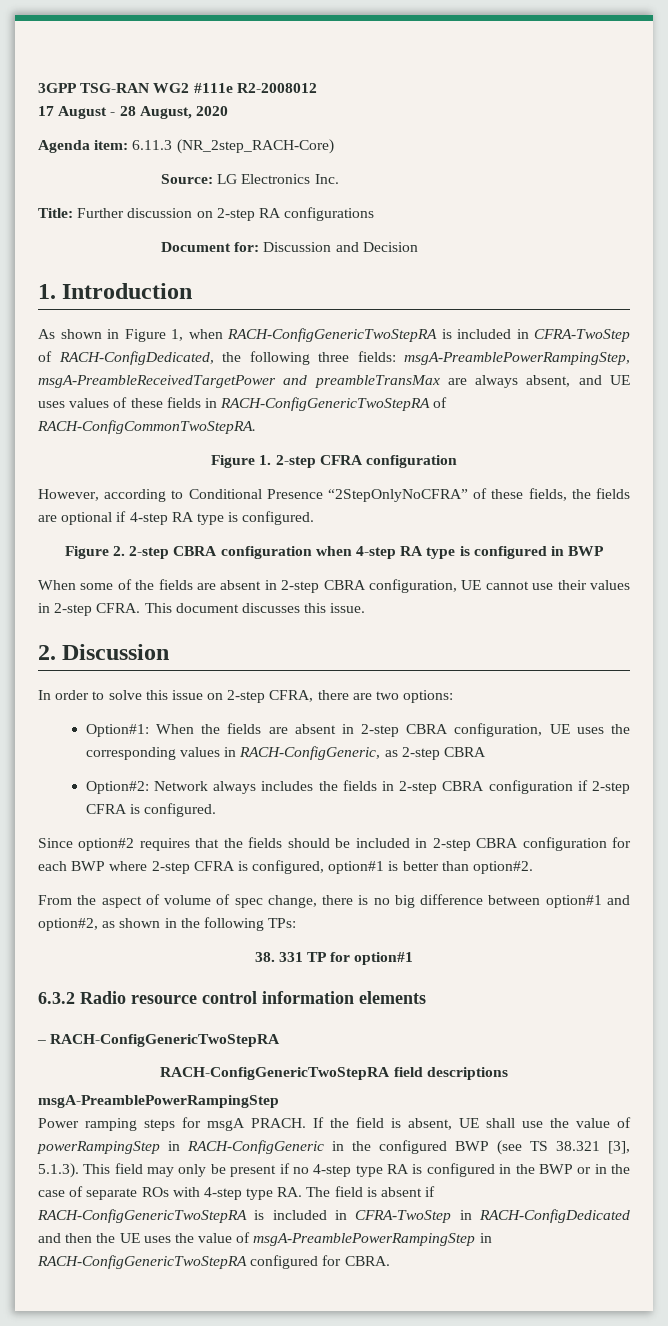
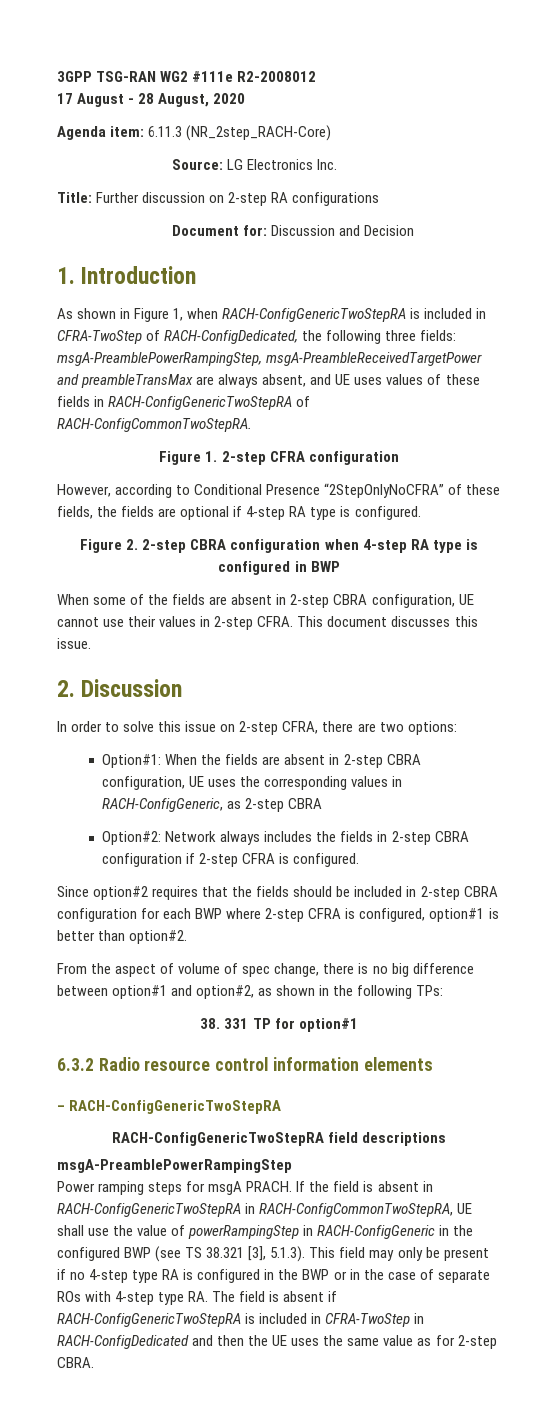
[408,1118,452,1130] absent, -> [377,1181,433,1192] [57,1203,454,1217] absent in RACH-ConfigGenericTwoStepRA in RACH-ConfigCommonTwoStepRA,
[198,1232,492,1246] [37,1255,342,1269] value of msgA-PreamblePowerRampingStep in RACH-ConfigGenericTwoStepRA configured for -> [347,1335,497,1349] same value as for 2-step

